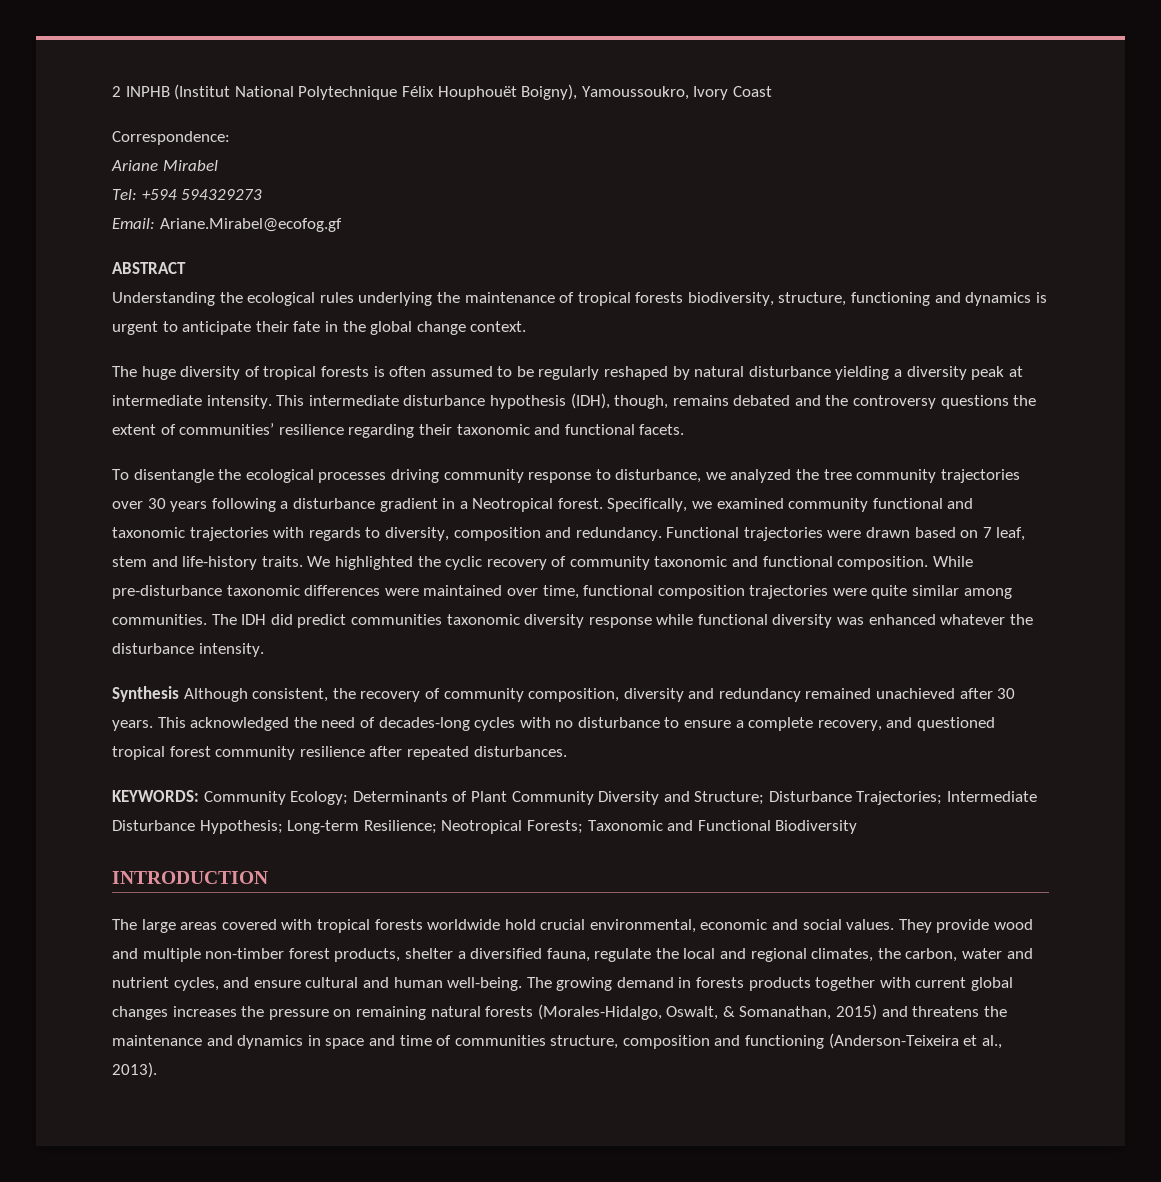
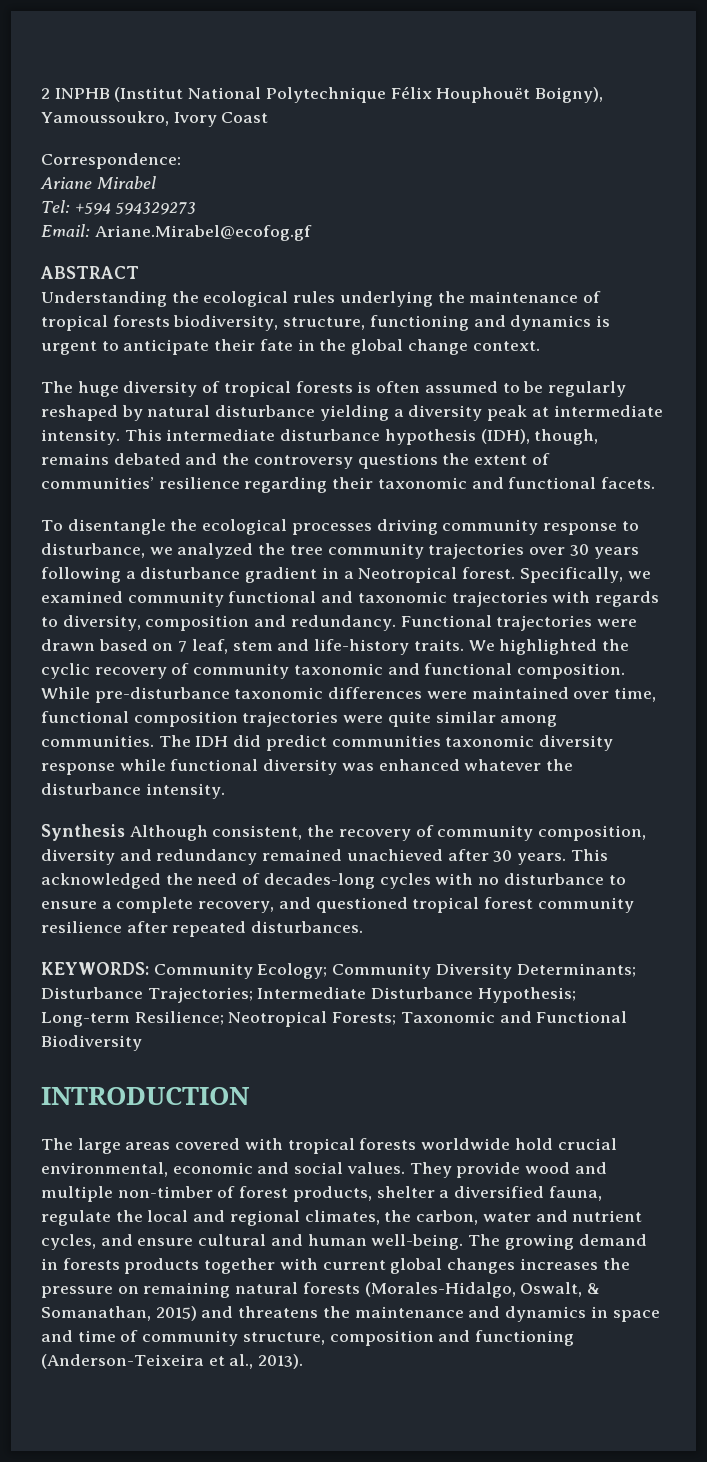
[352,791,765,805] Determinants of Plant Community Diversity and Structure; -> [332,963,636,979] Community Diversity Determinants;
(285, 953) none -> [217,1186,236,1198] of
[454,1035,546,1046] communities -> [142,1330,239,1346] community

